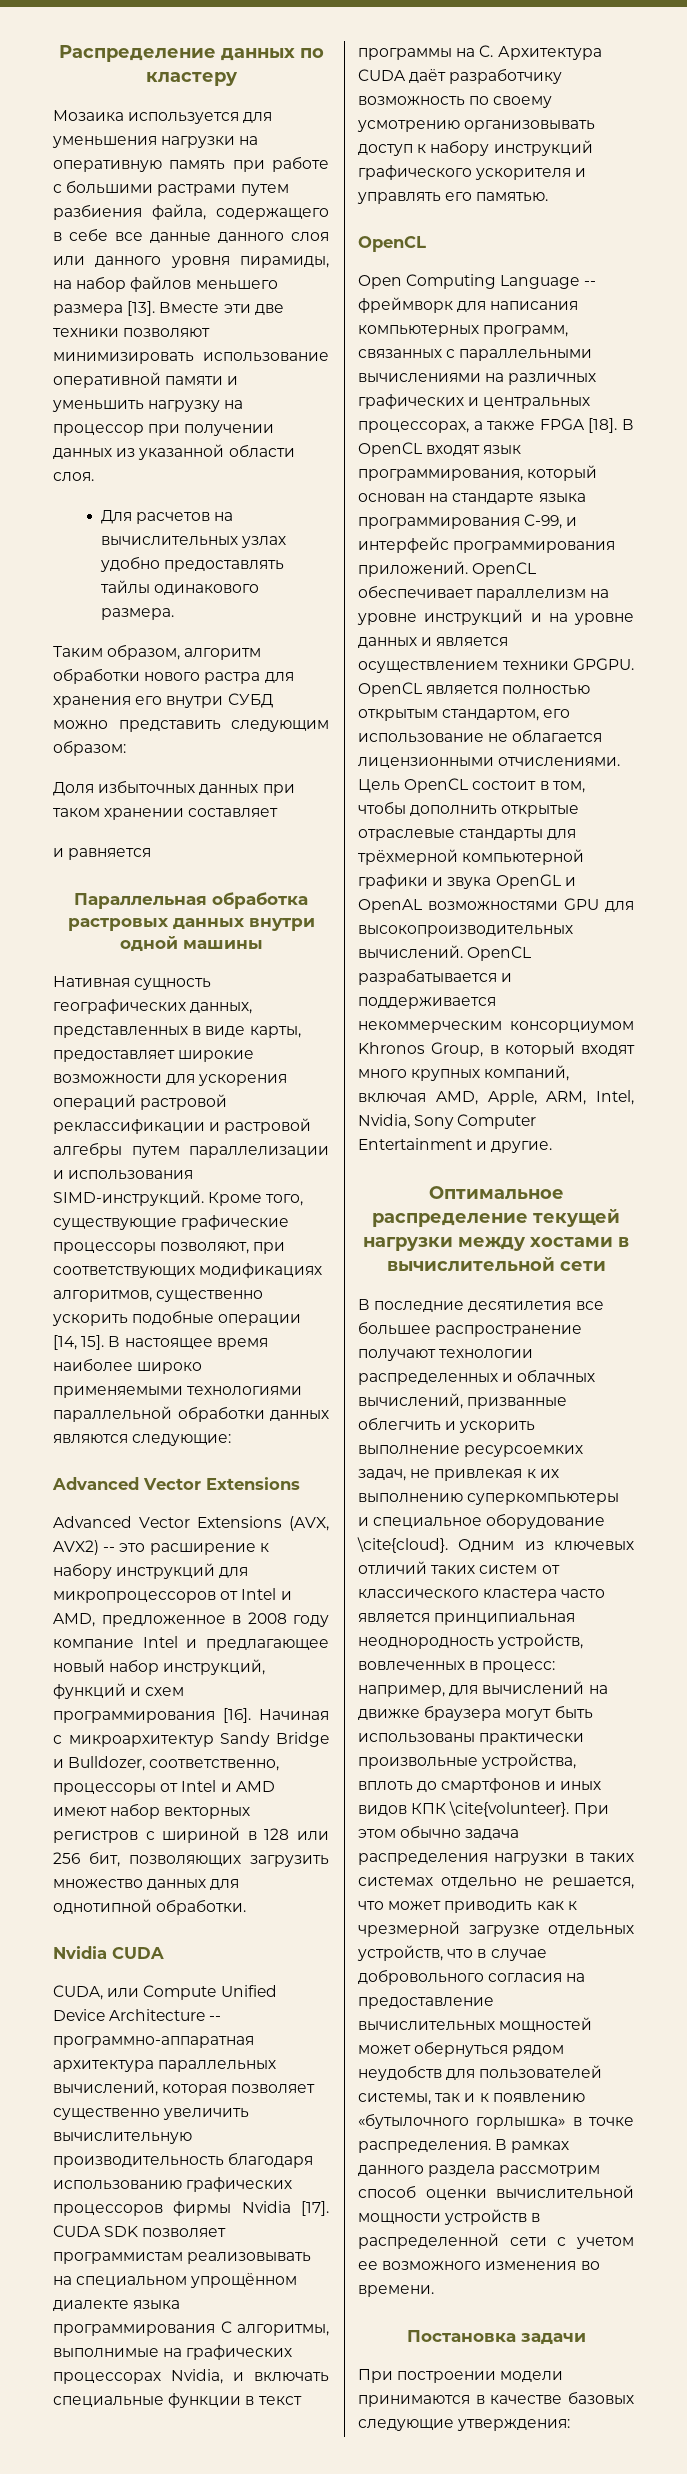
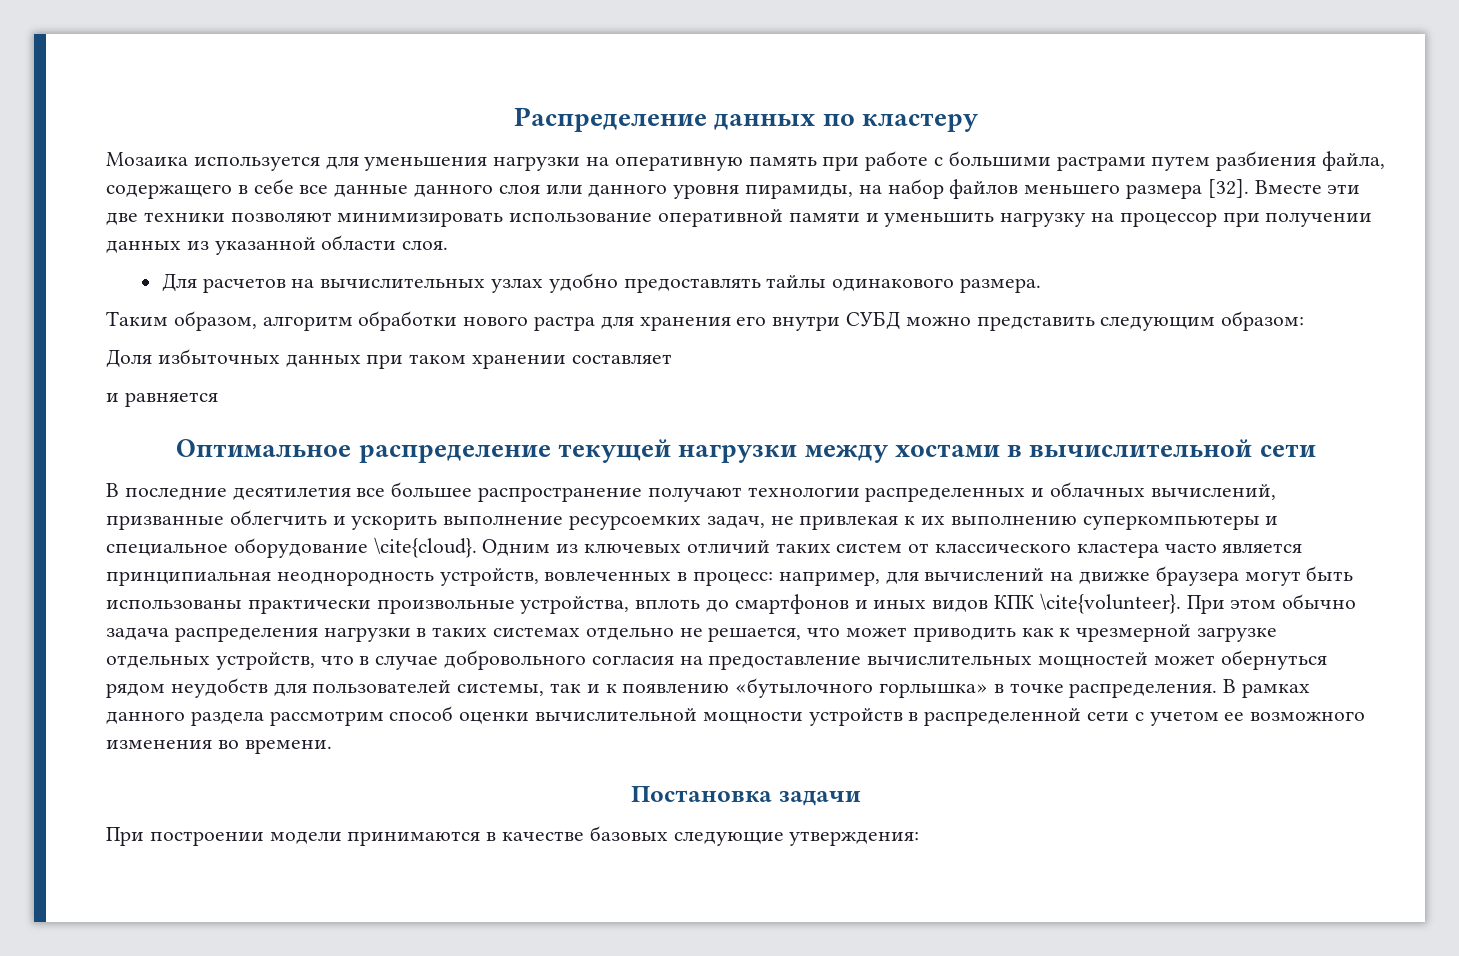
[127,301,156,316] [13]. -> [1207,179,1249,198] [32].
[74,892,308,909] [67,918,315,931] [119,936,263,951] [53,976,212,990] [53,999,253,1014] [53,1026,301,1038] [53,1050,255,1062] [53,1074,288,1086] [53,1094,228,1110] [53,1118,312,1134] [53,1142,329,1158] [53,1170,194,1180] [53,1190,304,1206] [53,1215,290,1230] [53,1242,286,1254] [53,1263,323,1278] [53,1290,264,1302] [52,1310,302,1326] [53,1335,268,1350] [53,1358,203,1374] [53,1386,303,1398] [53,1406,329,1422] [53,1434,232,1446] [52,1477,300,1490] [53,1516,329,1531] [53,1540,269,1555] [53,1563,249,1579] [53,1588,292,1603] [53,1612,329,1627] [53,1636,329,1651] [53,1659,266,1675] [53,1683,185,1699] [53,1708,329,1723] [53,1732,329,1747] [53,1756,280,1771] [53,1780,275,1795] [53,1803,251,1819] [53,1827,329,1843] [53,1851,329,1867] [53,1879,240,1890] [53,1899,247,1915] [53,1946,164,1959] [53,1985,277,2000] [53,2009,222,2021] [53,2036,254,2048] [53,2060,277,2072] [53,2080,316,2096] [53,2108,250,2120] [53,2132,192,2144] [53,2152,314,2168] [53,2177,293,2192] [53,2201,329,2216] [53,2225,227,2237] [53,2252,312,2264] [53,2273,298,2288] [53,2300,181,2311] [53,2321,329,2336] [53,2345,293,2360] [53,2369,329,2384] [53,2393,302,2408] [358,45,602,60] [358,68,563,84] [358,96,553,108] [357,120,596,132] [358,140,593,156] [358,165,587,180] [357,192,549,204] [358,236,426,252] [358,274,596,289] [358,297,579,313] [358,325,569,337] [358,349,593,361] [358,373,597,385] [358,394,591,409] [358,418,634,433] [358,442,522,457] [358,465,598,481] [358,493,586,505] [358,514,578,529] [358,537,616,553] [358,561,537,577] [358,585,610,601] [357,609,634,625] [358,637,509,648] [358,658,634,673] [358,682,591,697] [358,709,571,721] [358,729,603,743] [358,757,621,768] [358,778,585,793] [358,801,580,817] [358,829,577,841] [358,849,585,865] [358,874,576,889] [358,898,634,913] [358,925,573,937] [358,945,532,961] [358,969,513,985] [358,997,496,1009] [358,1021,634,1033] [358,1041,635,1057] [358,1065,570,1081] [358,1090,634,1105] [358,1114,537,1129] [358,1138,553,1153] // Параллельная обработка растровых данных внутри одной машины // Нативная сущность географических данных, представленных в виде карты, предоставляет широкие возможности для ускорения операций растровой реклассификации и растровой алгебры путем параллелизации и использования SIMD-инструкций. Кроме того, существующие графические процессоры позволяют, при соответствующих модификациях алгоритмов, существенно ускорить подобные операции [14, 15]. В настоящее время наиболее широко применяемыми технологиями параллельной обработки данных являются следующие: // Advanced Vector Extensions // Advanced Vector Extensions (AVX, AVX2) -- это расширение к набору инструкций для микропроцессоров от Intel и AMD, предложенное в 2008 году компание Intel и предлагающее новый набор инструкций, функций и схем программирования [16]. Начиная с микроархитектур Sandy Bridge и Bulldozer, соответственно, процессоры от Intel и AMD имеют набор векторных регистров с шириной в 128 или 256 бит, позволяющих загрузить множество данных для однотипной обработки. // Nvidia CUDA // CUDA, или Compute Unified Device Architecture -- программно-аппаратная архитектура параллельных вычислений, которая позволяет существенно увеличить вычислительную производительность благодаря использованию графических процессоров фирмы Nvidia [17]. CUDA SDK позволяет программистам реализовывать на специальном упрощённом диалекте языка программирования C алгоритмы, выполнимые на графических процессорах Nvidia, и включать специальные функции в текст программы на C. Архитектура CUDA даёт разработчику возможность по своему усмотрению организовывать доступ к набору инструкций графического ускорителя и управлять его памятью. // OpenCL // Open Computing Language -- фреймворк для написания компьютерных программ, связанных с параллельными вычислениями на различных графических и центральных процессорах, а также FPGA [18]. В OpenCL входят язык программирования, который основан на стандарте языка программирования C-99, и интерфейс программирования приложений. OpenCL обеспечивает параллелизм на уровне инструкций и на уровне данных и является осуществлением техники GPGPU. OpenCL является полностью открытым стандартом, его использование не облагается лицензионными отчислениями. Цель OpenCL состоит в том, чтобы дополнить открытые отраслевые стандарты для трёхмерной компьютерной графики и звука OpenGL и OpenAL возможностями GPU для высокопроизводительных вычислений. OpenCL разрабатывается и поддерживается некоммерческим консорциумом Khronos Group, в который входят много крупных компаний, включая AMD, Apple, ARM, Intel, Nvidia, Sony Computer Entertainment и другие. -> (218, 399) none

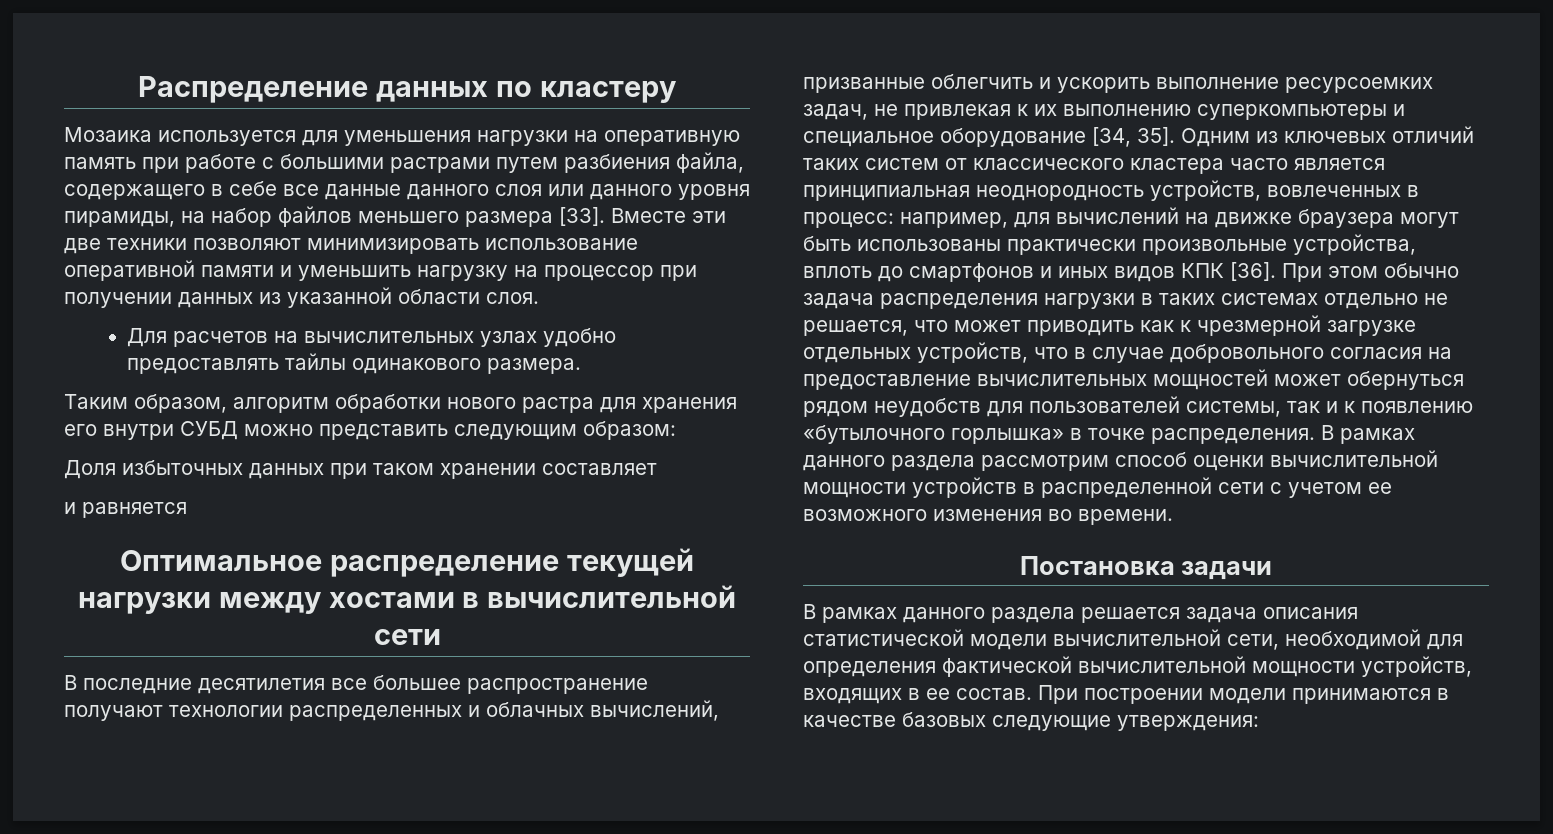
[1207,179,1249,198] [32]. -> [559,207,605,226] [33].
[373,537,477,558] \cite{cloud}. -> [1092,127,1175,147] [34, 35].
[1039,593,1181,614] \cite{volunteer}. -> [1230,262,1276,281] [36].
(861, 798) none -> [803,604,1358,623] [803,629,1463,650] [803,656,1472,677] [803,688,1032,704] В рамках данного раздела решается задача описания статистической модели вычислительной сети, необходимой для определения фактической вычислительной мощности устройств, входящих в ее состав.

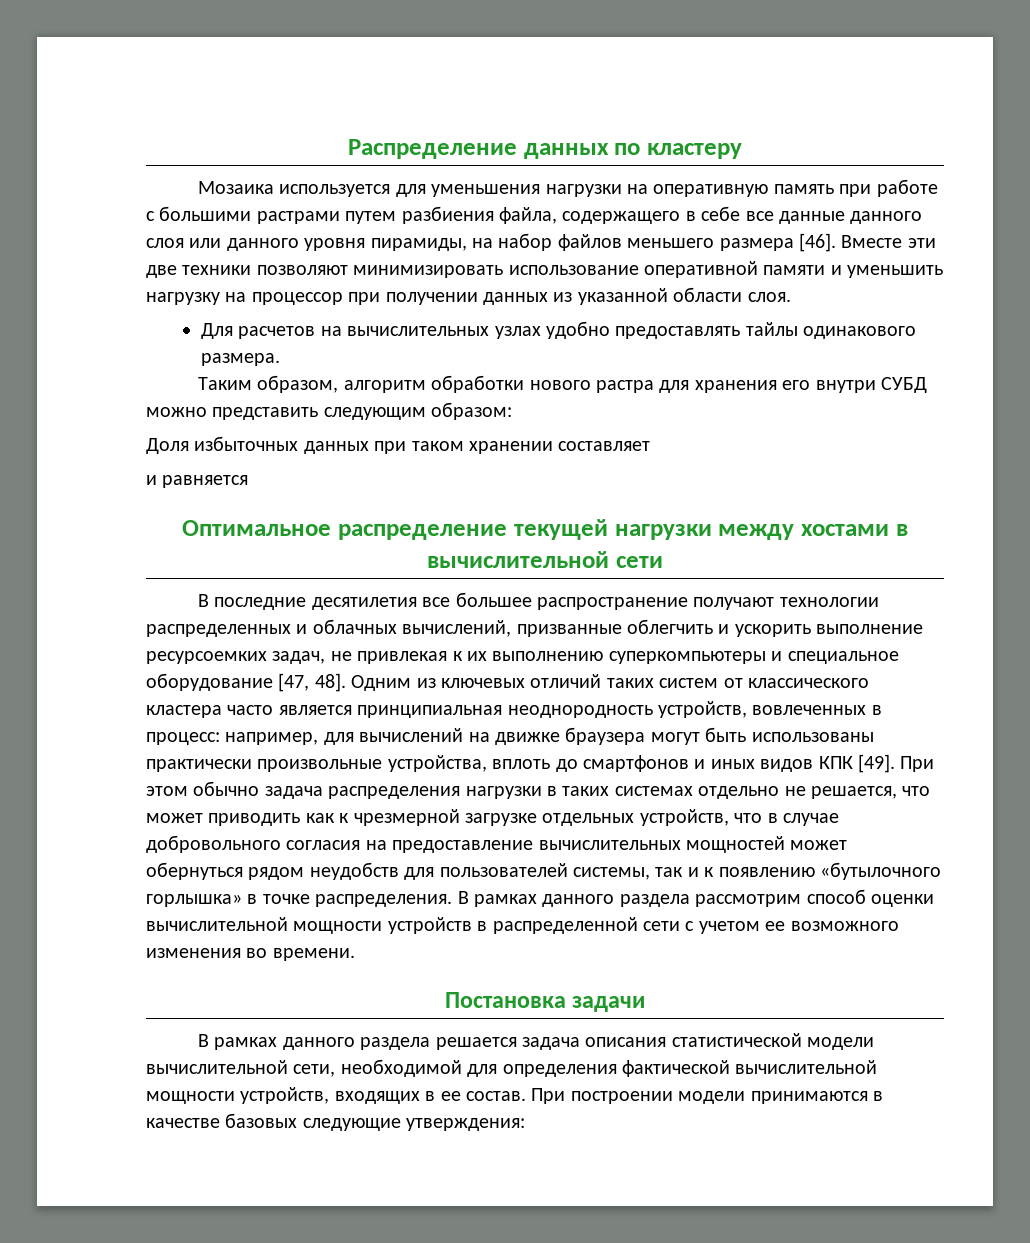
[559,207,605,226] [33]. -> [798,233,836,252] [46].
[1092,127,1175,147] [34, 35]. -> [278,673,346,692] [47, 48].
[1230,262,1276,281] [36]. -> [857,754,895,773] [49].

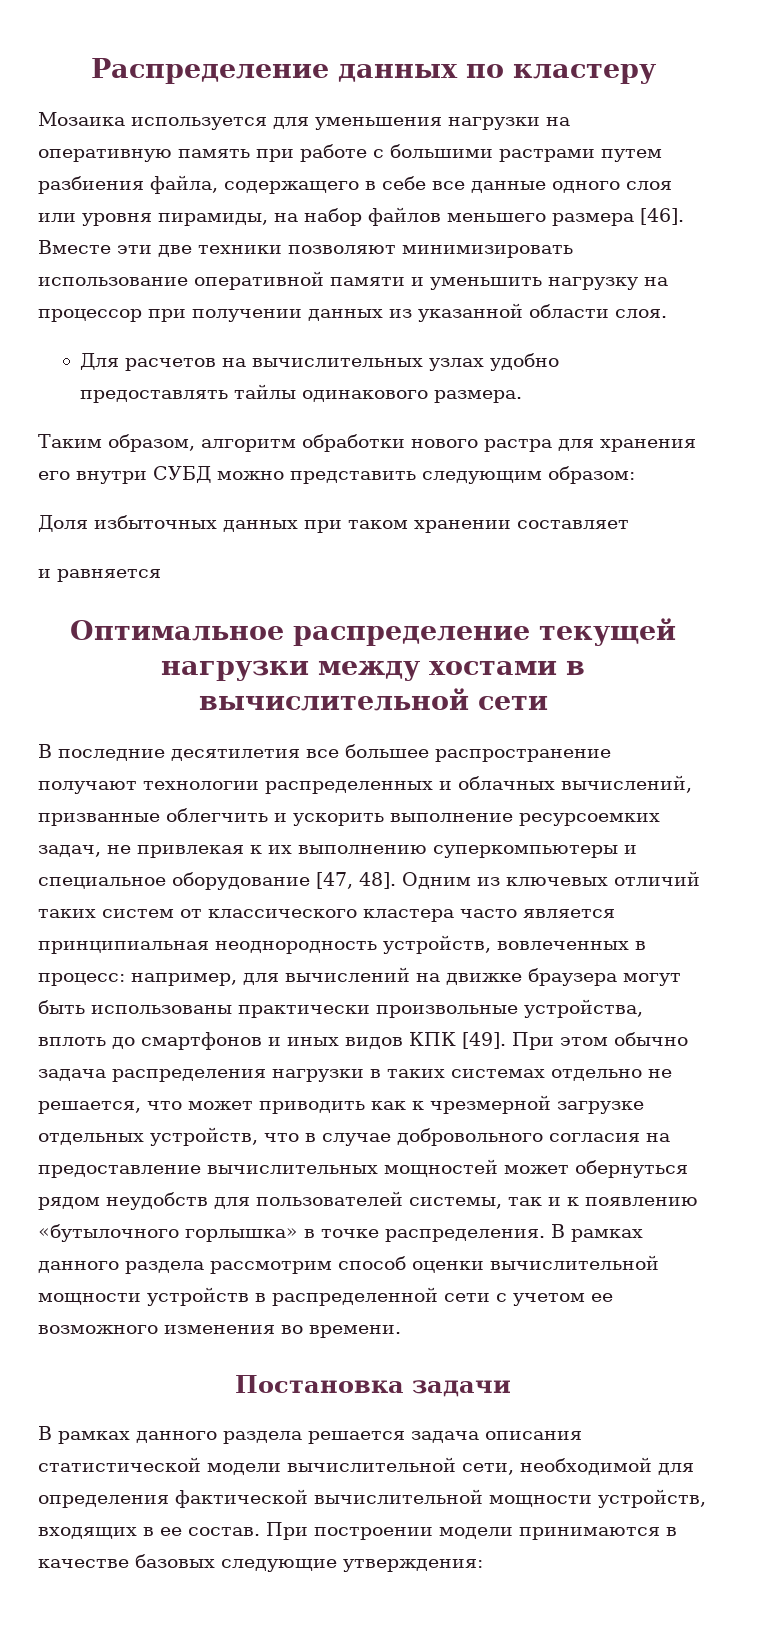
[850,211,923,224] данного -> [552,181,620,193] одного
[226,238,299,251] данного -> (76, 217) none

